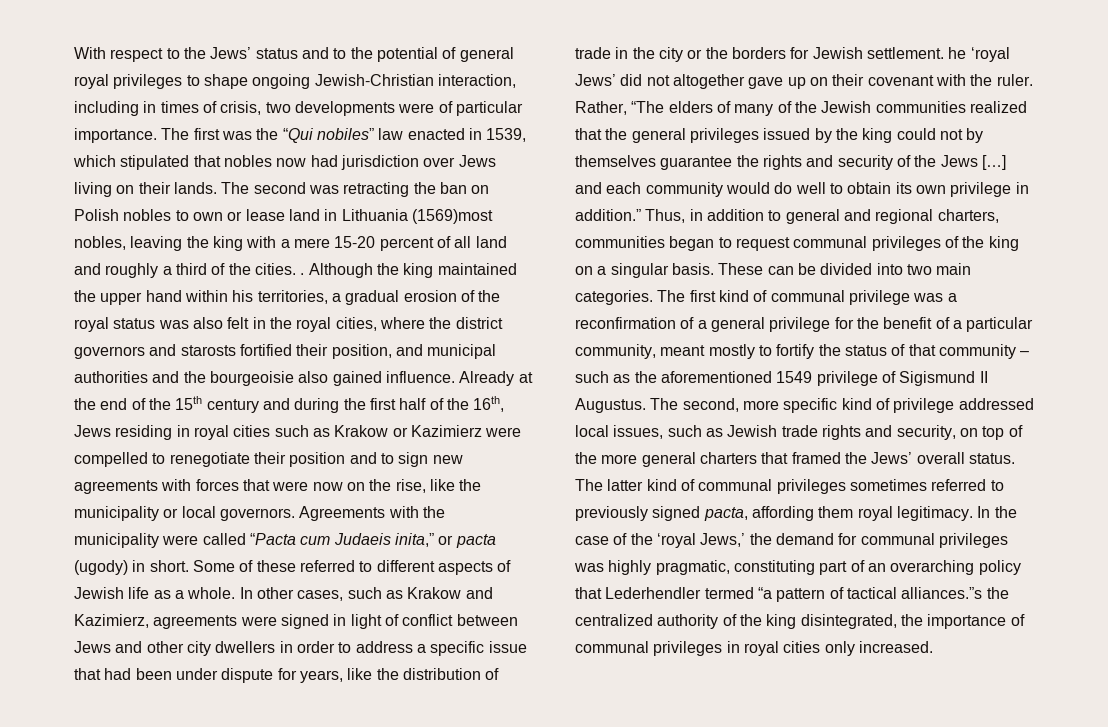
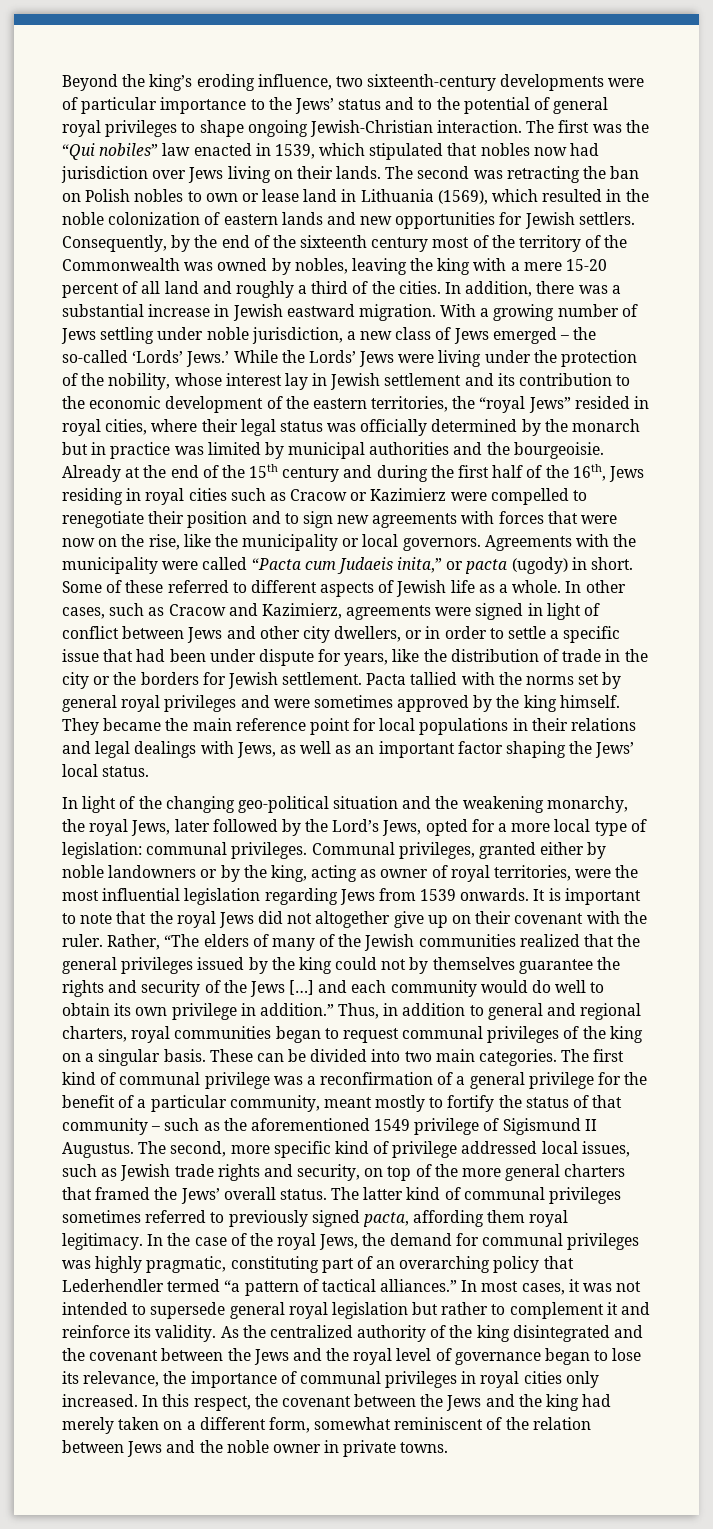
[74,47,164,62] With respect -> [62,74,645,91] [62,97,247,114] Beyond the king’s eroding influence, two sixteenth-century developments were of particular importance
[437,74,516,88] [74,101,523,116] [74,128,157,143] interaction, including in times of crisis, two developments were of particular importance. -> [437,120,523,133] interaction.
[411,209,493,224] (1569)most -> [437,189,649,205] [62,212,635,229] [62,235,628,252] [62,258,291,275] (1569), which resulted in the noble colonization of eastern lands and new opportunities for Jewish settlers. Consequently, by the end of the sixteenth century most of the territory of the Commonwealth was owned by
[300,263,517,278] [74,290,501,305] [74,317,503,332] [74,344,497,359] [74,371,455,386] . Although the king maintained the upper hand within his territories, a gradual erosion of the royal status was also felt in the royal cities, where the district governors and starosts fortified their position, and municipal authorities and the bourgeoisie also gained influence. -> [445,281,621,297] [62,304,638,321] [61,327,597,344] [62,350,638,367] [62,373,631,390] [62,396,650,413] [62,419,641,436] [62,442,604,459] In addition, there was a substantial increase in Jewish eastward migration. With a growing number of Jews settling under noble jurisdiction, a new class of Jews emerged – the so-called ‘Lords’ Jews.’ While the Lords’ Jews were living under the protection of the nobility, whose interest lay in Jewish settlement and its contribution to the economic development of the eastern territories, the “royal Jews” resided in royal cities, where their legal status was officially determined by the monarch but in practice was limited by municipal authorities and the bourgeoisie.
[334,425,389,437] Krakow -> [290,489,348,501] Cracow
[407,587,462,599] Krakow -> [168,604,226,616] Cracow
[215,641,276,653] dwellers -> [334,626,423,642] dwellers, or
[355,641,413,653] address -> [508,626,547,639] settle
[948,47,1010,62] [575,74,616,86] he ‘royal Jews’ -> [366,672,622,689] [62,695,620,712] [62,718,637,735] [62,741,635,758] [62,764,150,777] [62,796,628,813] [62,819,647,836] [62,842,607,859] [62,865,639,882] [62,888,641,905] [62,911,254,928] Pacta tallied with the norms set by general royal privileges and were sometimes approved by the king himself. They became the main reference point for local populations in their relations and legal dealings with Jews, as well as an important factor shaping the Jews’ local status. // In light of the changing geo-political situation and the weakening monarchy, the royal Jews, later followed by the Lord’s Jews, opted for a more local type of legislation: communal privileges. Communal privileges, granted either by noble landowners or by the king, acting as owner of royal territories, were the most influential legislation regarding Jews from 1539 onwards. It is important to note that the royal Jews
[748,77,784,89] gave -> [393,911,424,928] give
(999, 216) none -> [131,1026,171,1043] royal
[656,533,746,548] ‘royal Jews,’ -> [277,1233,359,1250] royal Jews,
[901,587,983,599] alliances.”s -> [380,1279,642,1295] [62,1302,651,1319] [62,1325,239,1342] alliances.” In most cases, it was not intended to supersede general royal legislation but rather to complement it and reinforce its validity. As
[800,614,897,629] disintegrated, -> [512,1325,644,1342] [62,1348,642,1365] [62,1371,160,1387] disintegrated and the covenant between the Jews and the royal level of governance began to lose its relevance,
(933, 647) none -> [142,1394,612,1411] [62,1417,591,1434] [62,1440,449,1457] In this respect, the covenant between the Jews and the king had merely taken on a different form, somewhat reminiscent of the relation between Jews and the noble owner in private towns.

